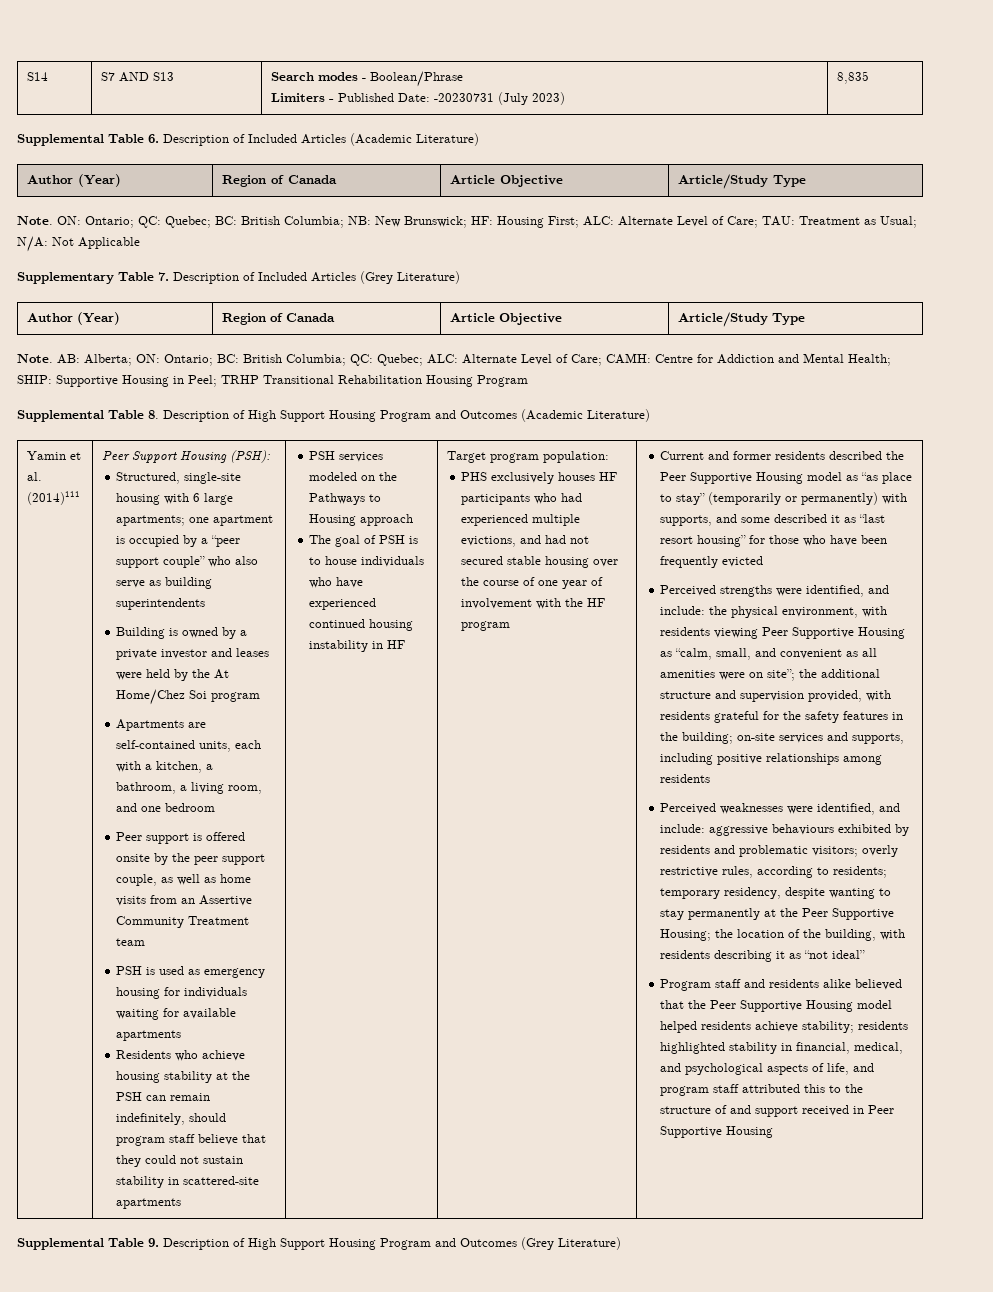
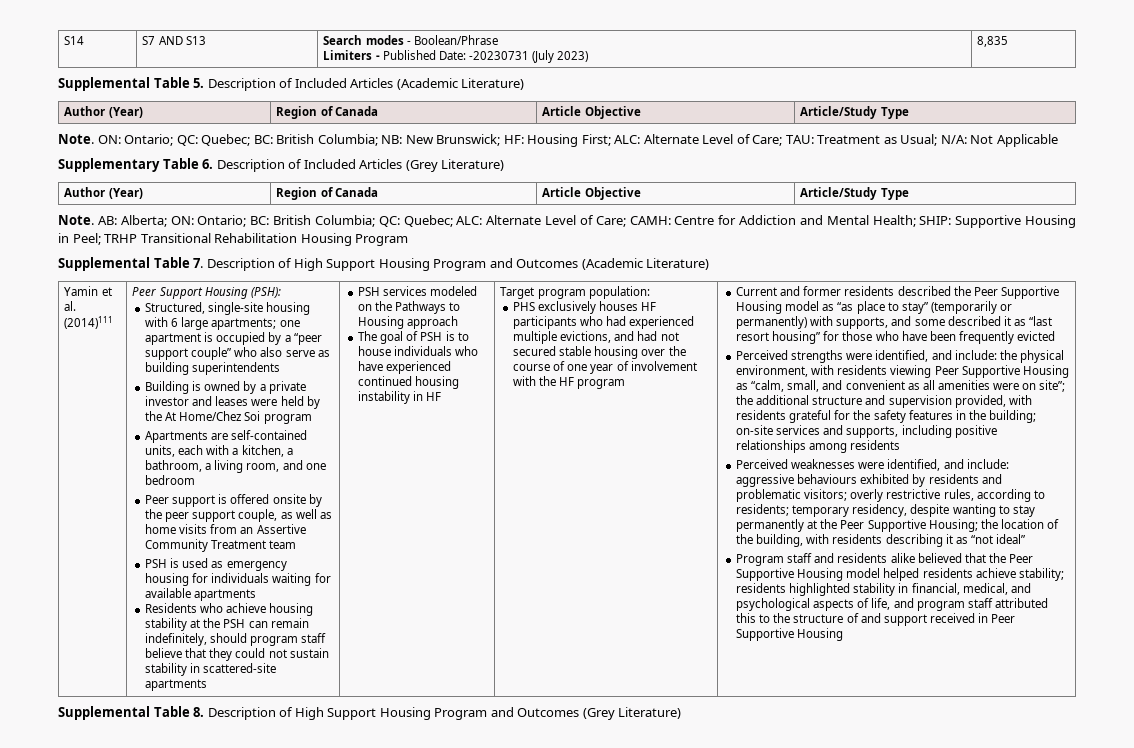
[148,134,159,143] 6. -> [193,78,205,88] 5.
[158,272,169,281] 7. -> [202,159,214,169] 6.
[148,410,159,419] 8. -> [193,258,204,268] 7.
[148,1238,159,1247] 9. -> [193,707,205,717] 8.

